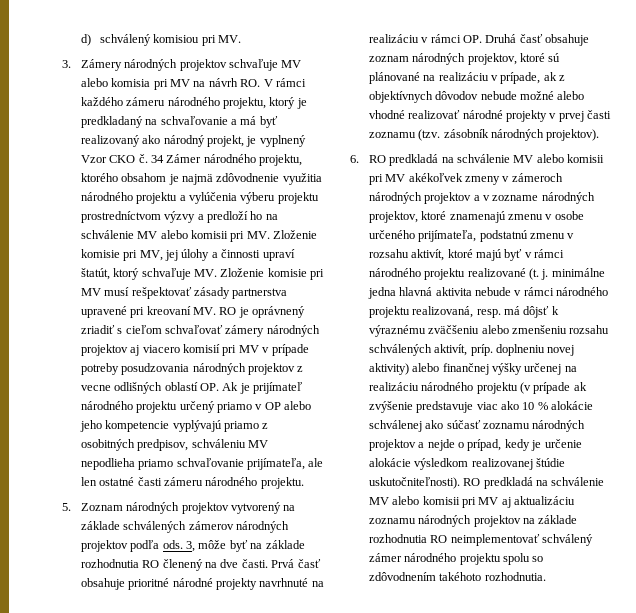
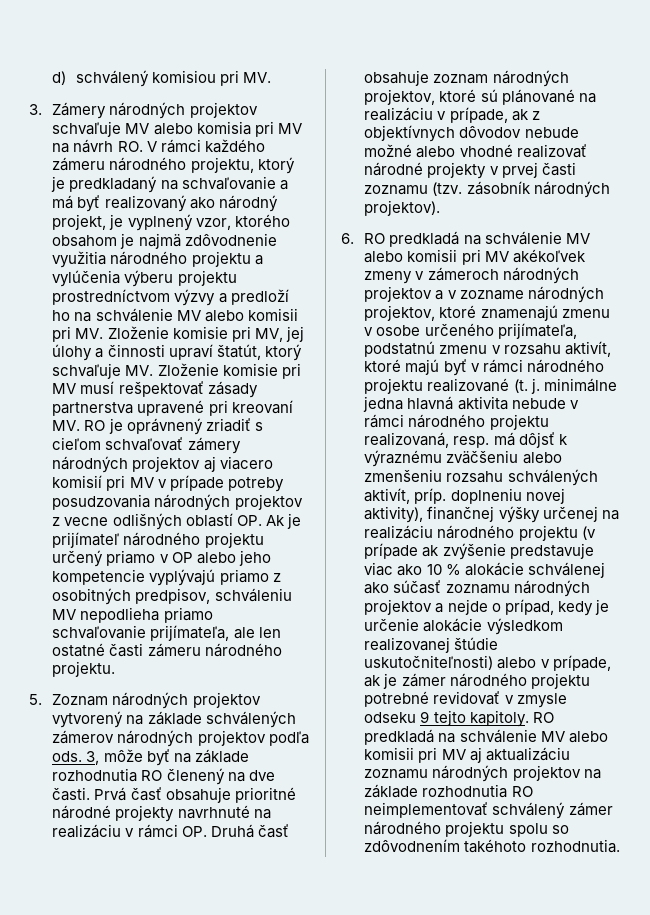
[80,154,303,166] Vzor CKO č. 34 Zámer národného projektu, -> [195,218,231,230] vzor,
[368,363,440,375] aktivity) alebo -> [364,506,424,523] aktivity),
[368,477,460,489] uskutočniteľnosti). -> [364,655,611,671] [364,673,590,689] [364,691,567,708] [364,710,529,727] uskutočniteľnosti) alebo v prípade, ak je zámer národného projektu potrebné revidovať v zmysle odseku 9 tejto kapitoly.

